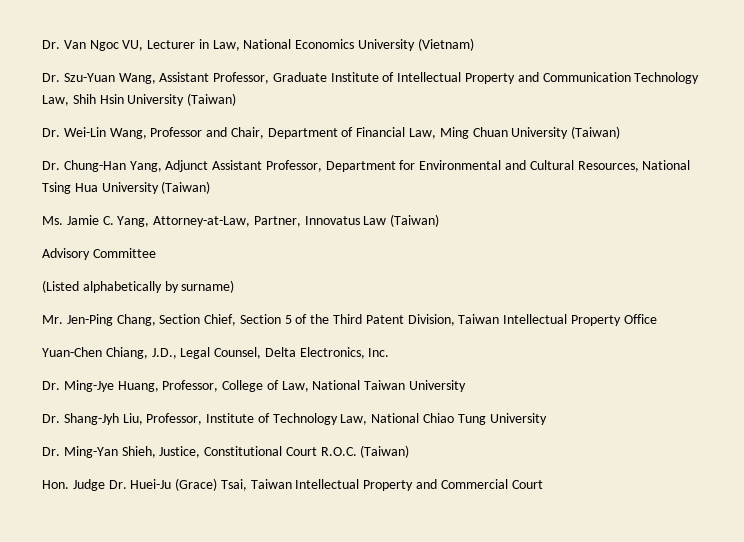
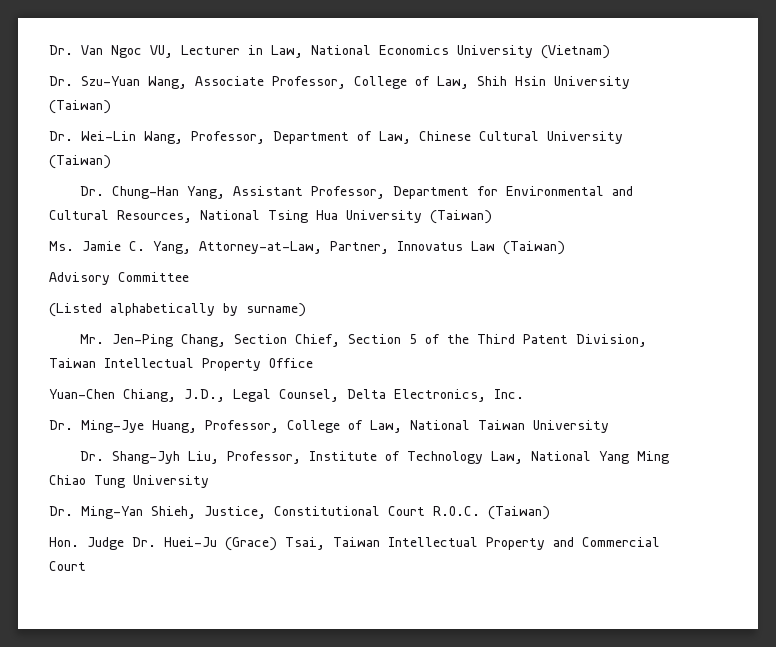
[159,72,700,84] Assistant Professor, Graduate Institute of Intellectual Property and Communication Technology -> [195,76,430,89] Associate Professor, College of
[150,127,508,139] Professor and Chair, Department of Financial Law, Ming Chuan -> [191,131,539,144] Professor, Department of Law, Chinese Cultural
[165,160,209,172] Adjunct -> (225, 192) none
(420, 418) none -> [598,451,669,464] Yang Ming

